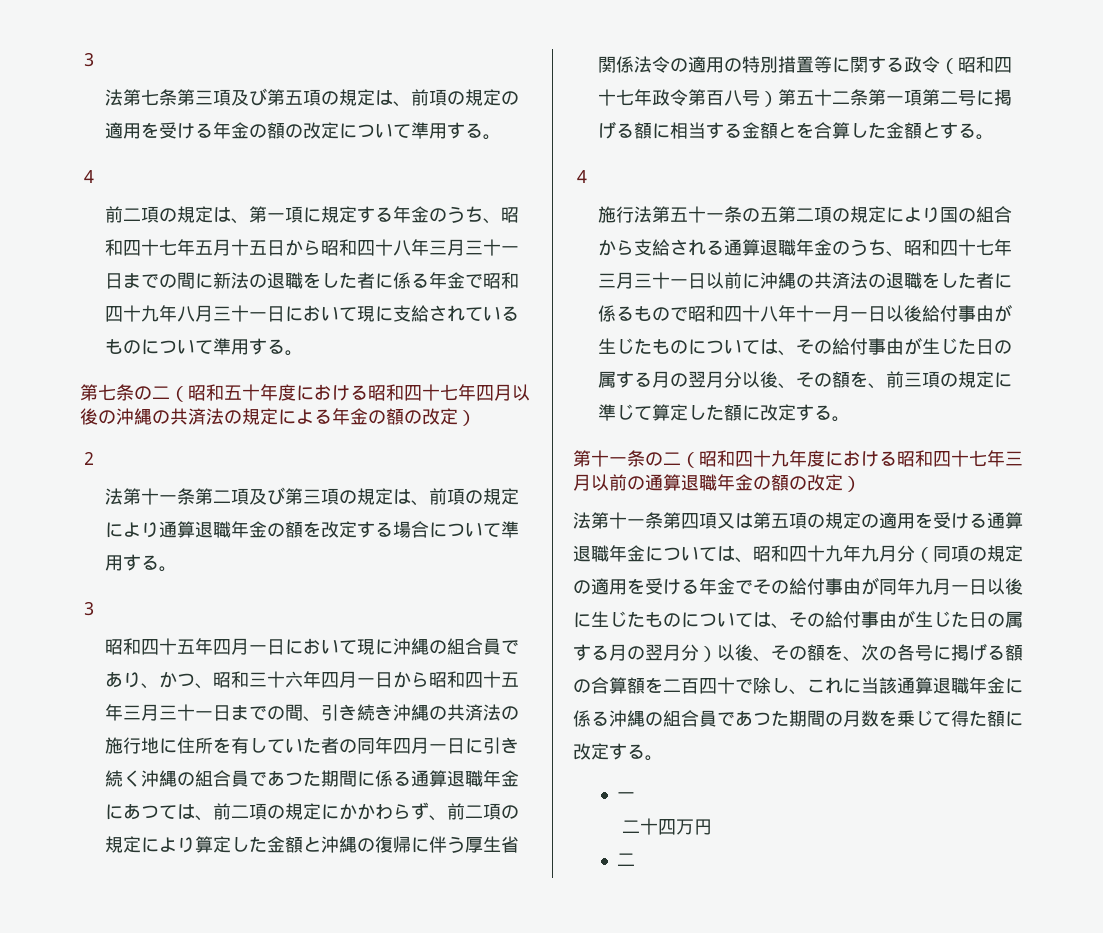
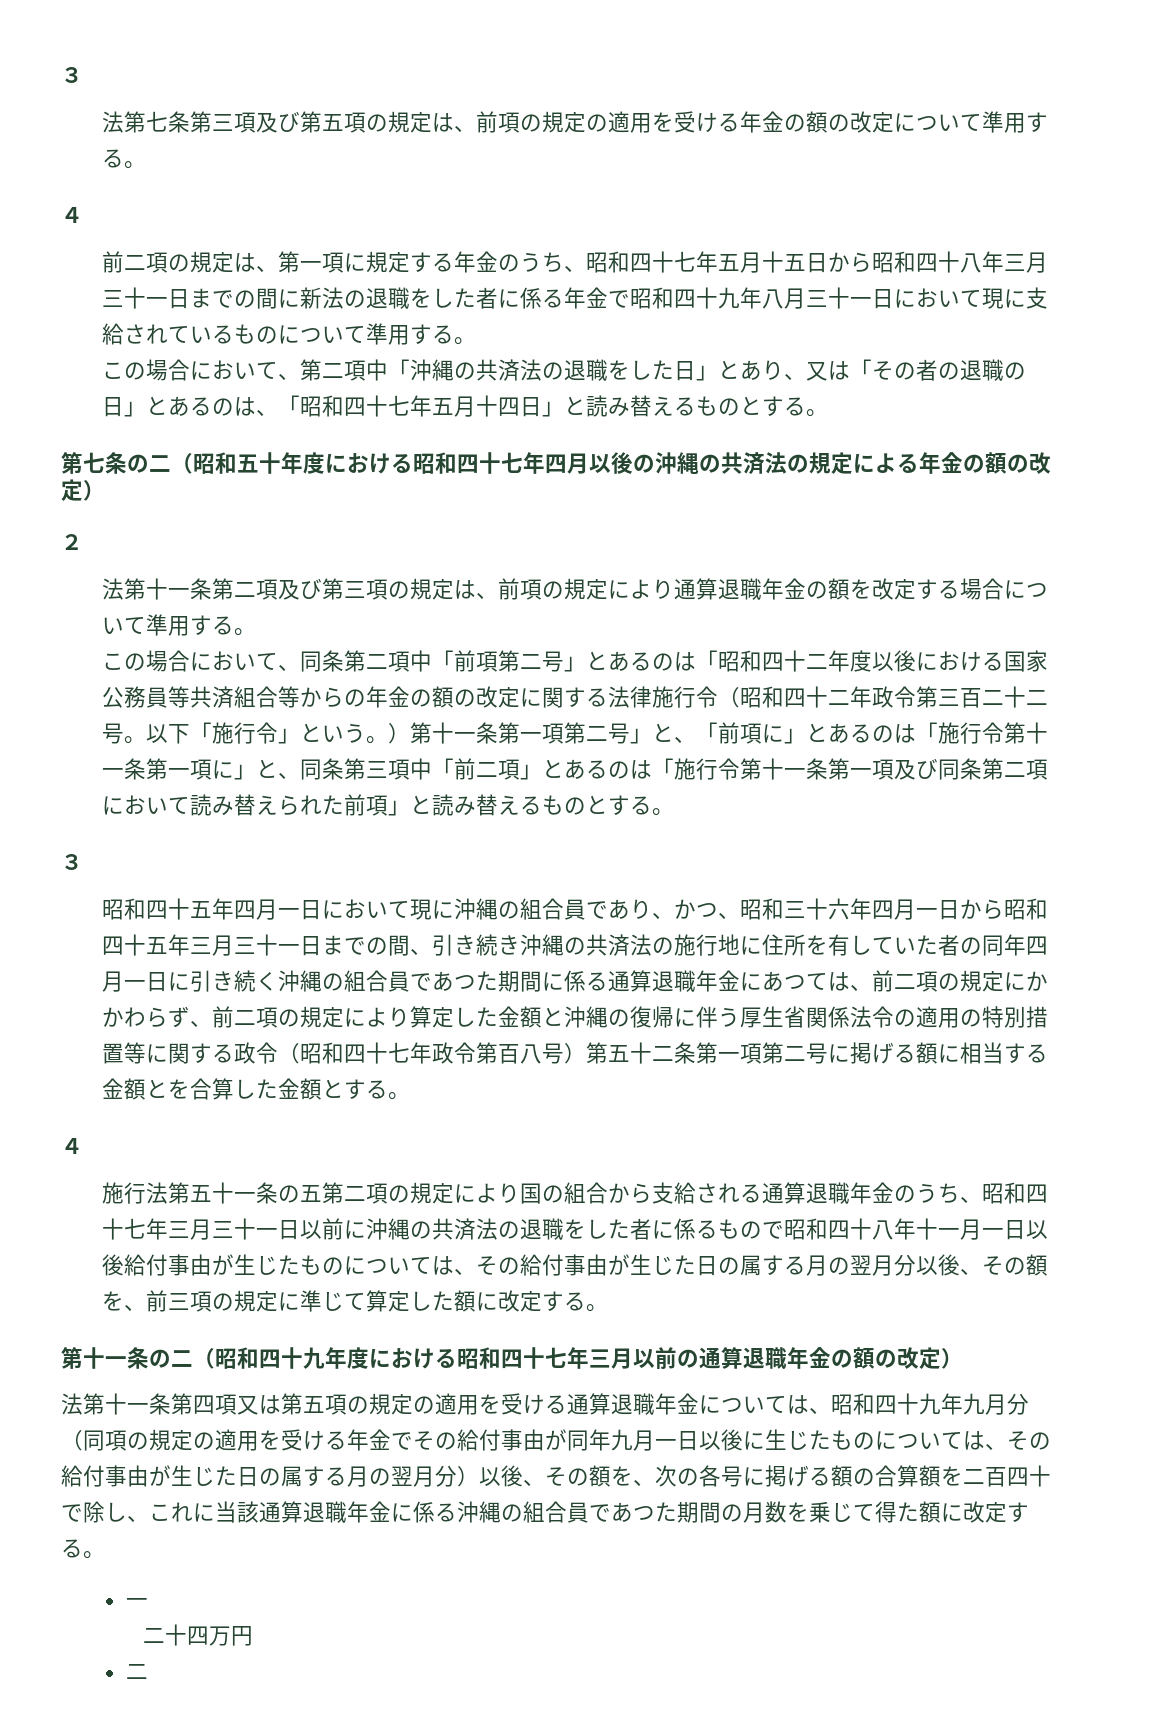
(303, 353) none -> [101,359,1026,381] [101,395,828,417] // この場合において、第二項中「沖縄の共済法の退職をした日」とあり、又は「その者の退職の日」とあるのは、「昭和四十七年五月十四日」と読み替えるものとする。
(177, 569) none -> [101,650,1048,672] [101,686,1048,708] [101,722,1048,744] [101,758,1048,780] [101,794,674,816] // この場合において、同条第二項中「前項第二号」とあるのは「昭和四十二年度以後における国家公務員等共済組合等からの年金の額の改定に関する法律施行令（昭和四十二年政令第三百二十二号。以下「施行令」という。）第十一条第一項第二号」と、「前項に」とあるのは「施行令第十一条第一項に」と、同条第三項中「前二項」とあるのは「施行令第十一条第一項及び同条第二項において読み替えられた前項」と読み替えるものとする。

